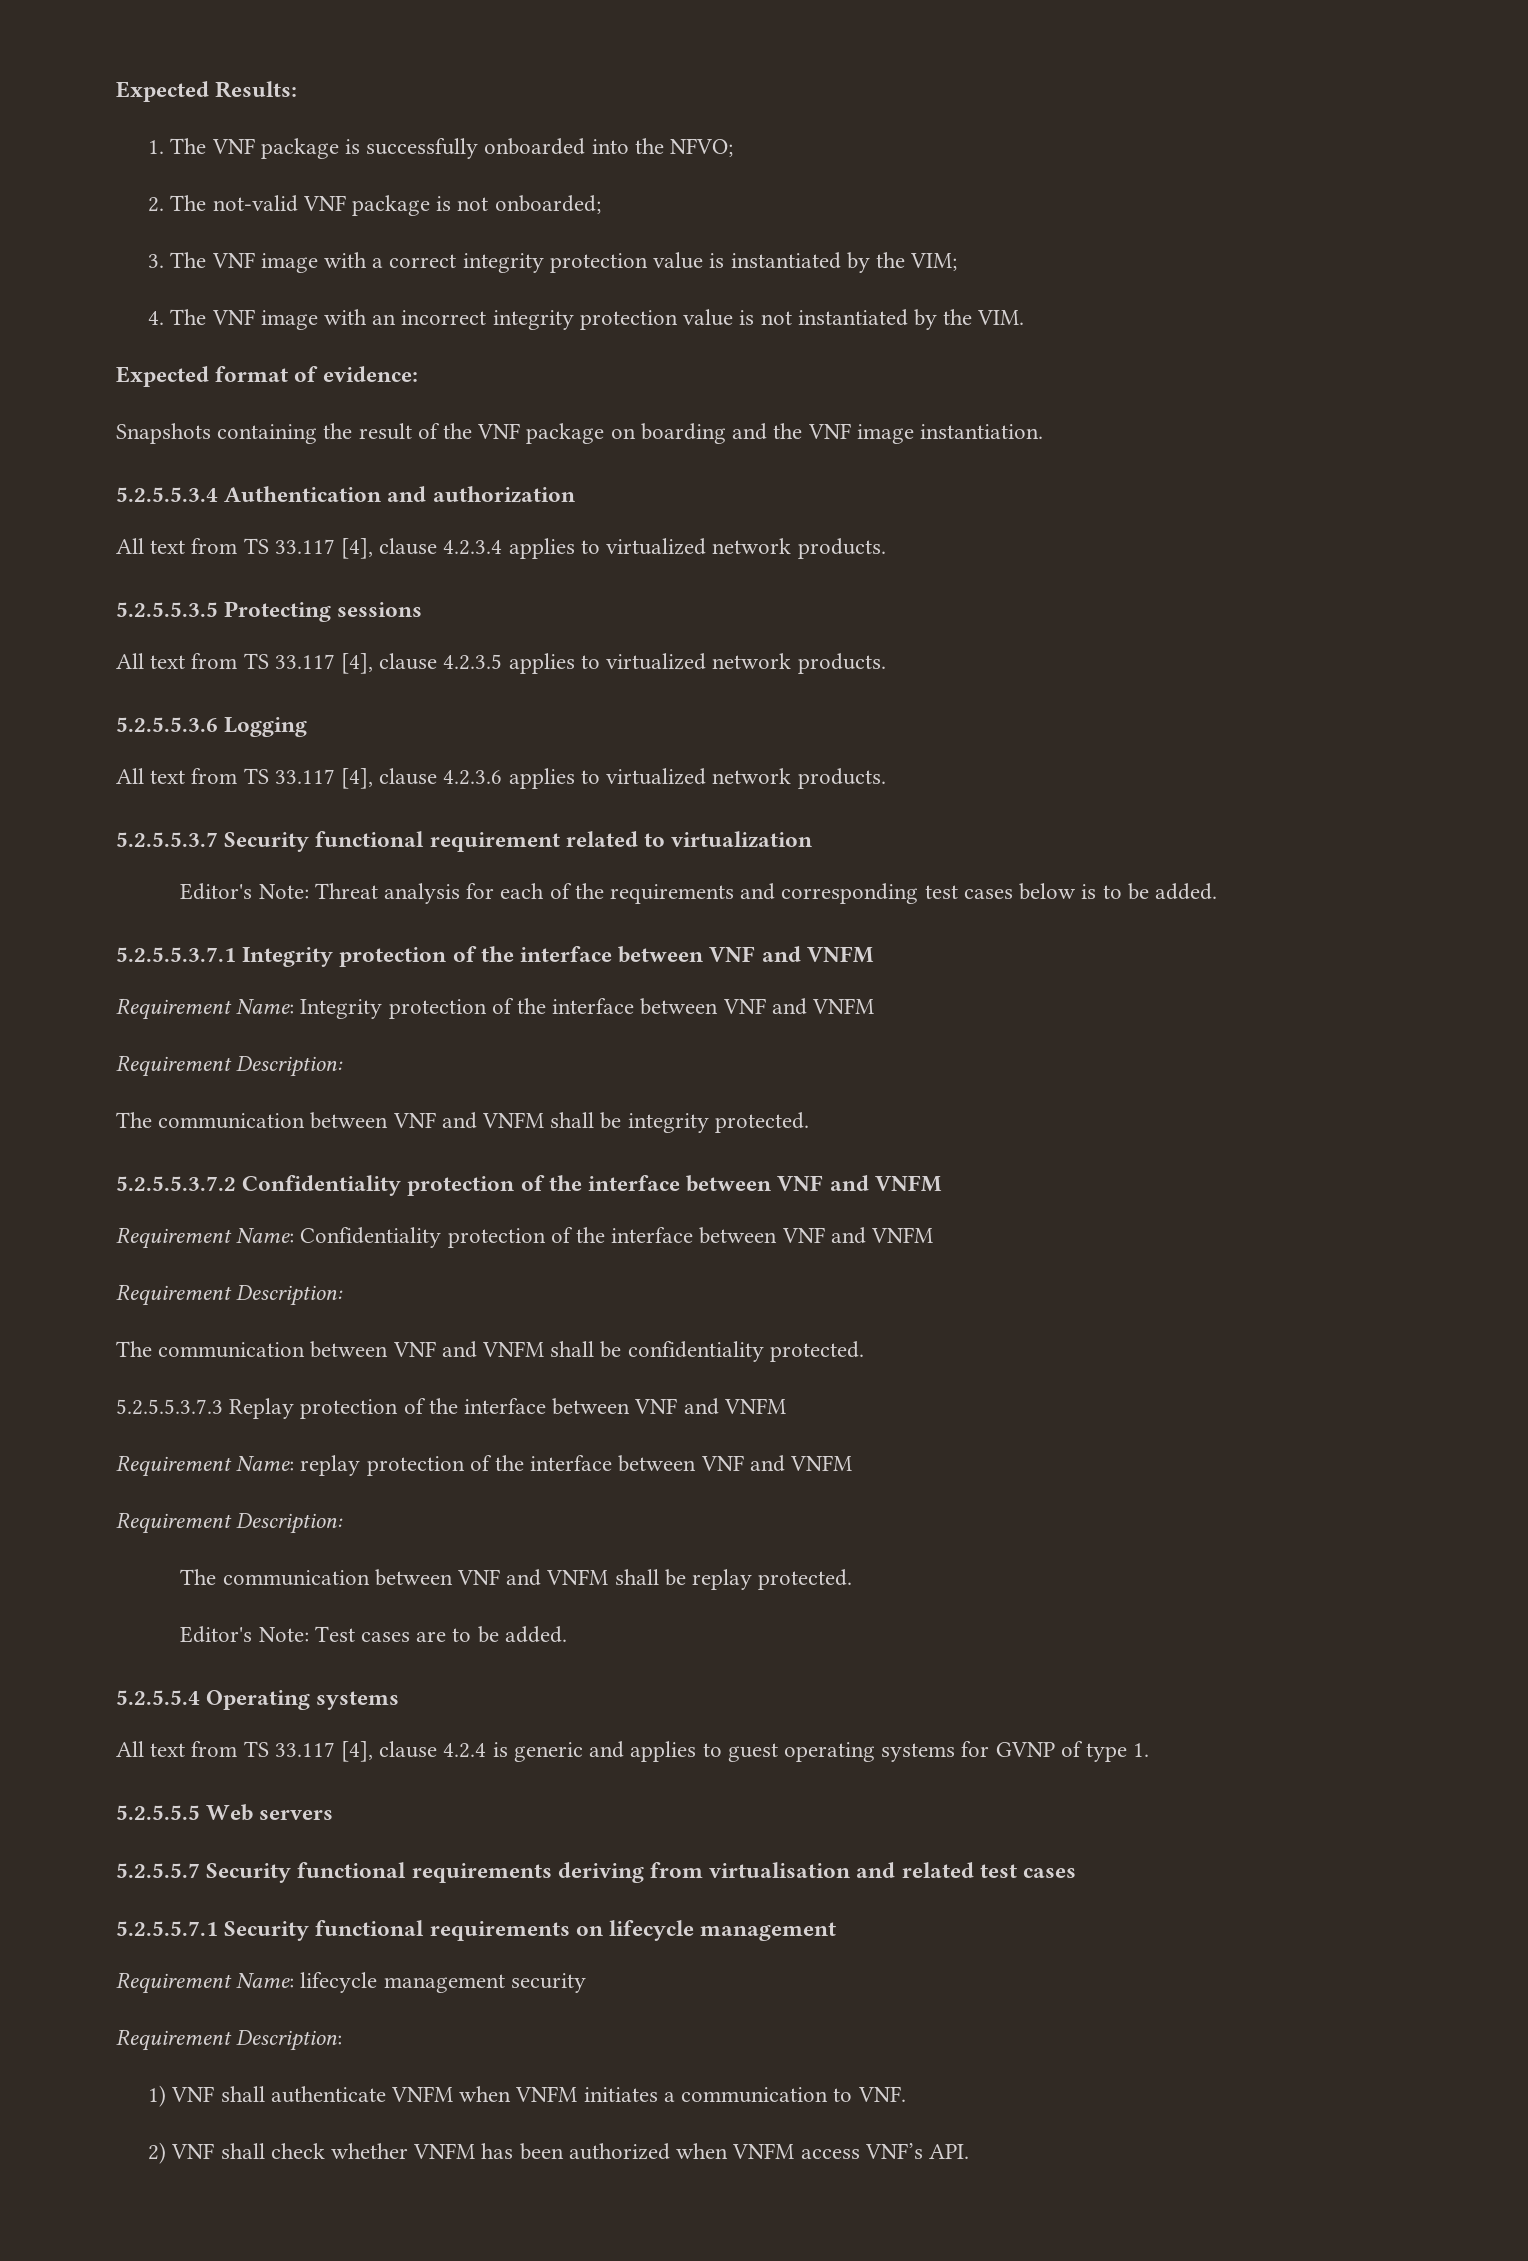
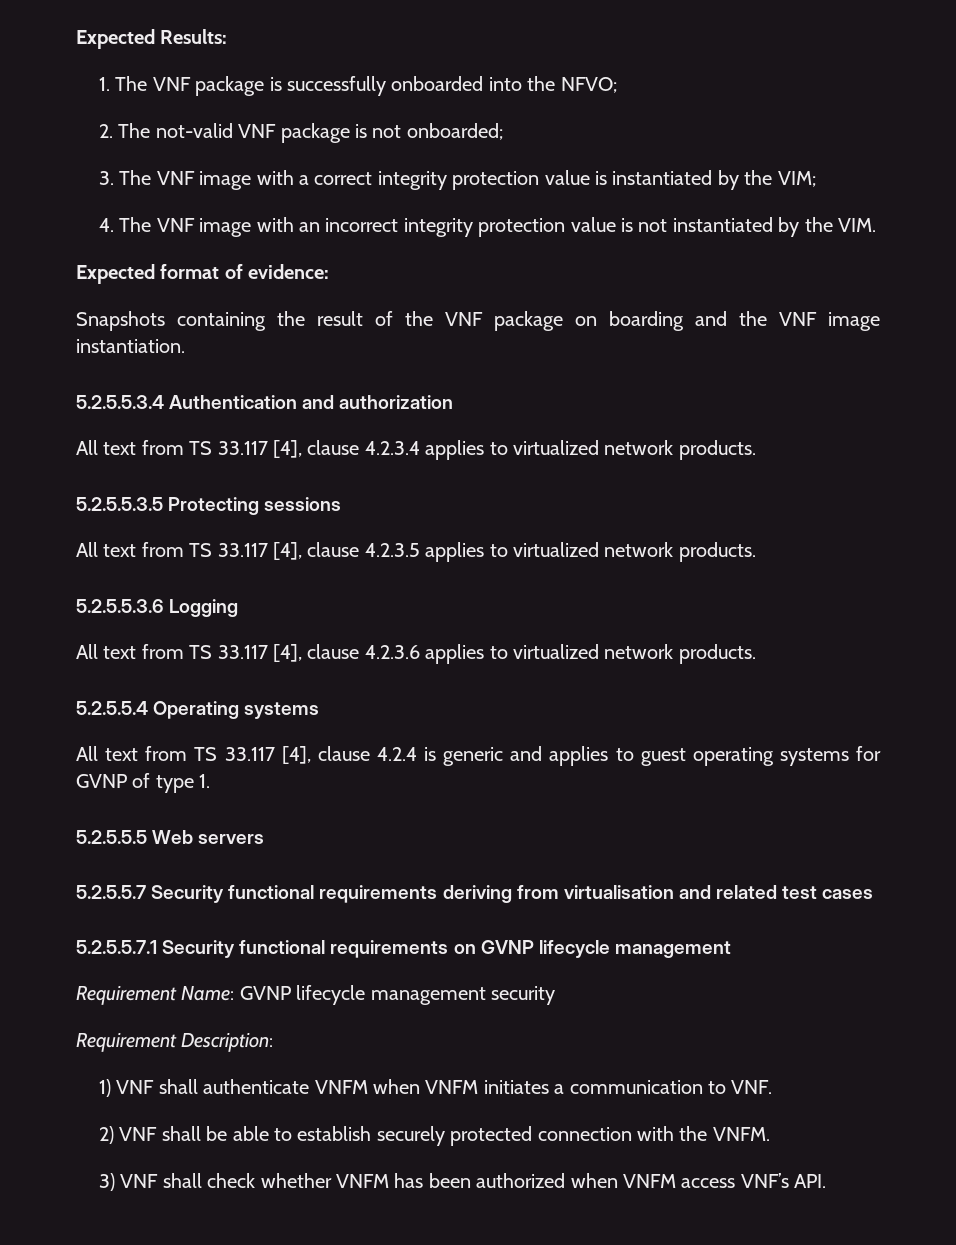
[116,831,813,852] [180,883,1217,904] [116,946,874,967] [116,998,875,1020] [116,1055,344,1077] [116,1112,809,1133] [116,1175,942,1196] [116,1227,934,1249] [116,1284,344,1306] [116,1341,864,1362] [116,1398,786,1419] [116,1455,853,1477] [116,1512,344,1534] [180,1569,853,1590] [180,1626,567,1643] // 5.2.5.5.3.7 Security functional requirement related to virtualization // Editor's Note: Threat analysis for each of the requirements and corresponding test cases below is to be added. // 5.2.5.5.3.7.1 Integrity protection of the interface between VNF and VNFM // Requirement Name: Integrity protection of the interface between VNF and VNFM // Requirement Description: // The communication between VNF and VNFM shall be integrity protected. // 5.2.5.5.3.7.2 Confidentiality protection of the interface between VNF and VNFM // Requirement Name: Confidentiality protection of the interface between VNF and VNFM // Requirement Description: // The communication between VNF and VNFM shall be confidentiality protected. // 5.2.5.5.3.7.3 Replay protection of the interface between VNF and VNFM // Requirement Name: replay protection of the interface between VNF and VNFM // Requirement Description: // The communication between VNF and VNFM shall be replay protected. // Editor's Note: Test cases are to be added. -> (756, 654) none
(603, 1931) none -> [480,940,534,954] GVNP
(295, 1980) none -> [239,986,291,1000] GVNP
(265, 2151) none -> [206,1126,770,1146] [98,1173,202,1191] be able to establish securely protected connection with the VNFM. // 3) VNF shall

